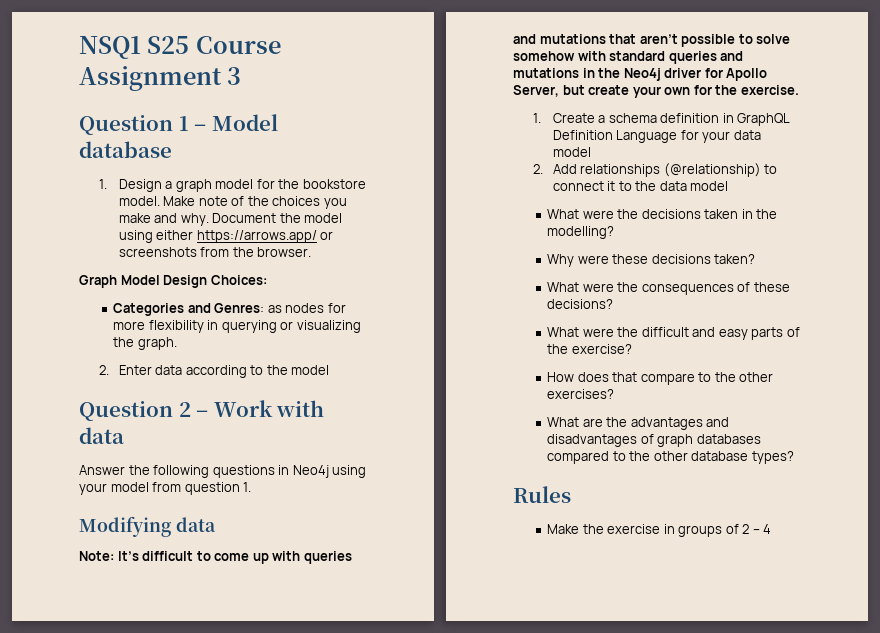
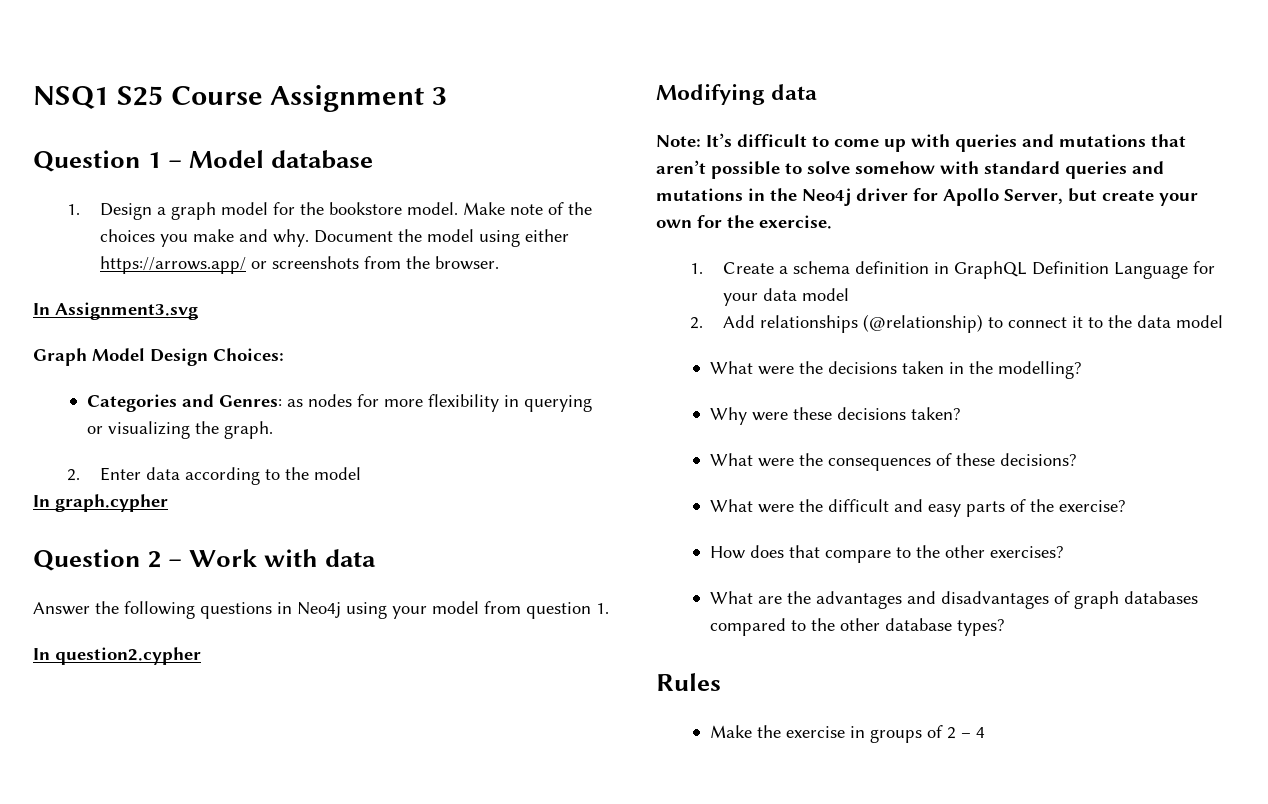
(312, 252) none -> [33,302,198,320] // In Assignment3.svg
(330, 370) none -> [33,494,168,512] // In graph.cypher
(252, 487) none -> [33,647,201,665] // In question2.cypher

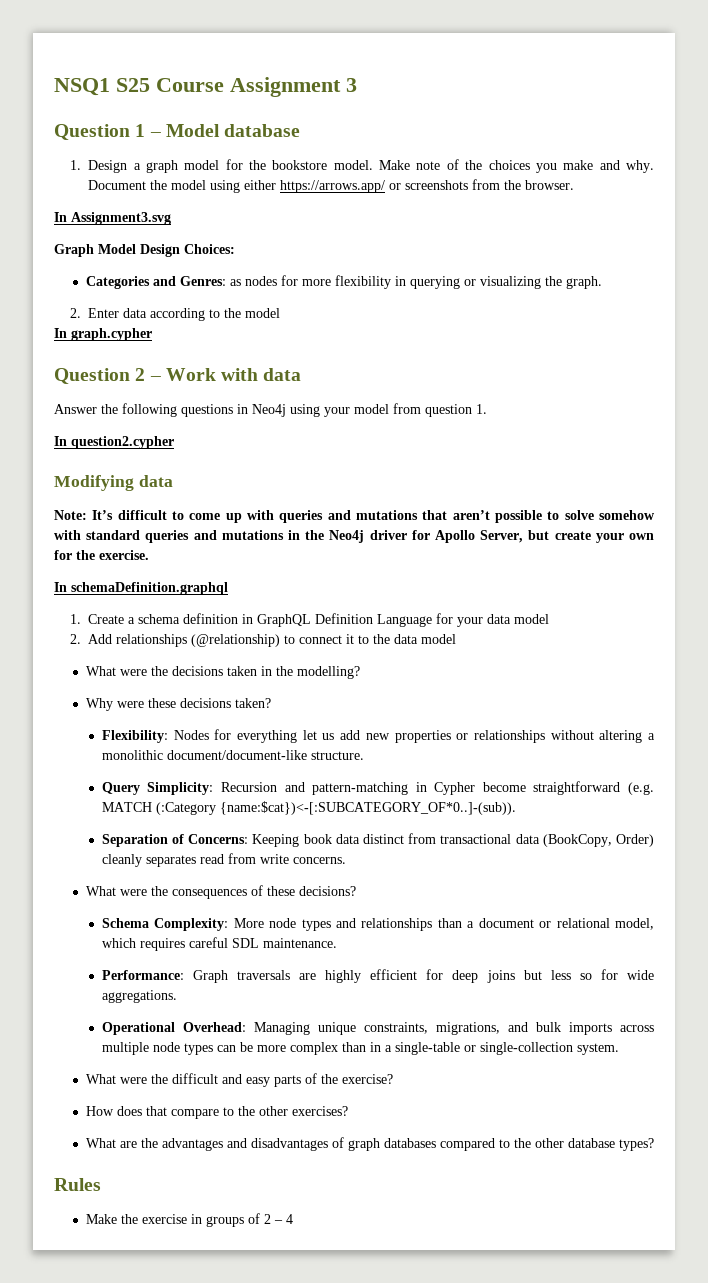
(832, 222) none -> [54,582,228,595] // In schemaDefinition.graphql
(962, 413) none -> [101,729,655,743] [101,750,364,760] [101,781,654,795] [101,801,516,815] [101,833,654,847] [101,853,346,867] // Flexibility: Nodes for everything let us add new properties or relationships without altering a monolithic document/document-like structure. // Query Simplicity: Recursion and pattern-matching in Cypher become straightforward (e.g. MATCH (:Category {name:$cat})<-[:SUBCATEGORY_OF*0..]-(sub)). // Separation of Concerns: Keeping book data distinct from transactional data (BookCopy, Order) cleanly separates read from write concerns.
(1078, 459) none -> [101,918,655,931] [101,937,337,951] [101,969,655,983] [101,990,177,1003] [101,1022,655,1035] [101,1042,619,1055] // Schema Complexity: More node types and relationships than a document or relational model, which requires careful SDL maintenance. // Performance: Graph traversals are highly efficient for deep joins but less so for wide aggregations. // Operational Overhead: Managing unique constraints, migrations, and bulk imports across multiple node types can be more complex than in a single-table or single-collection system.

